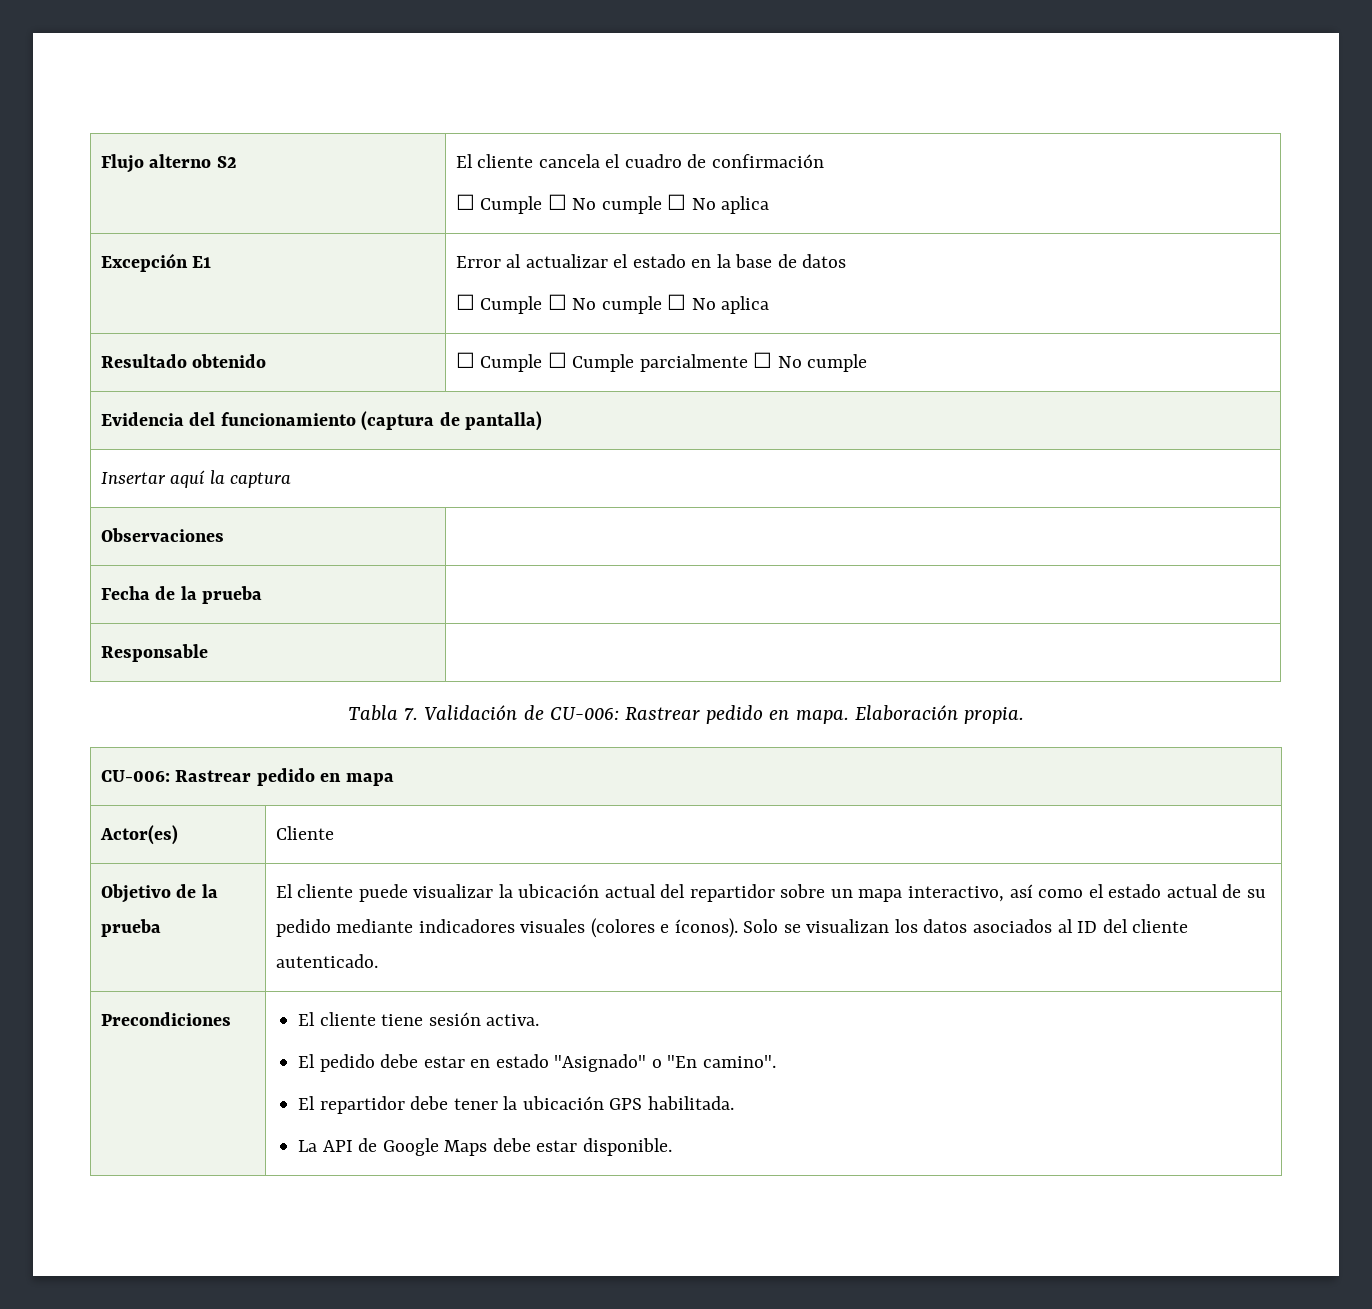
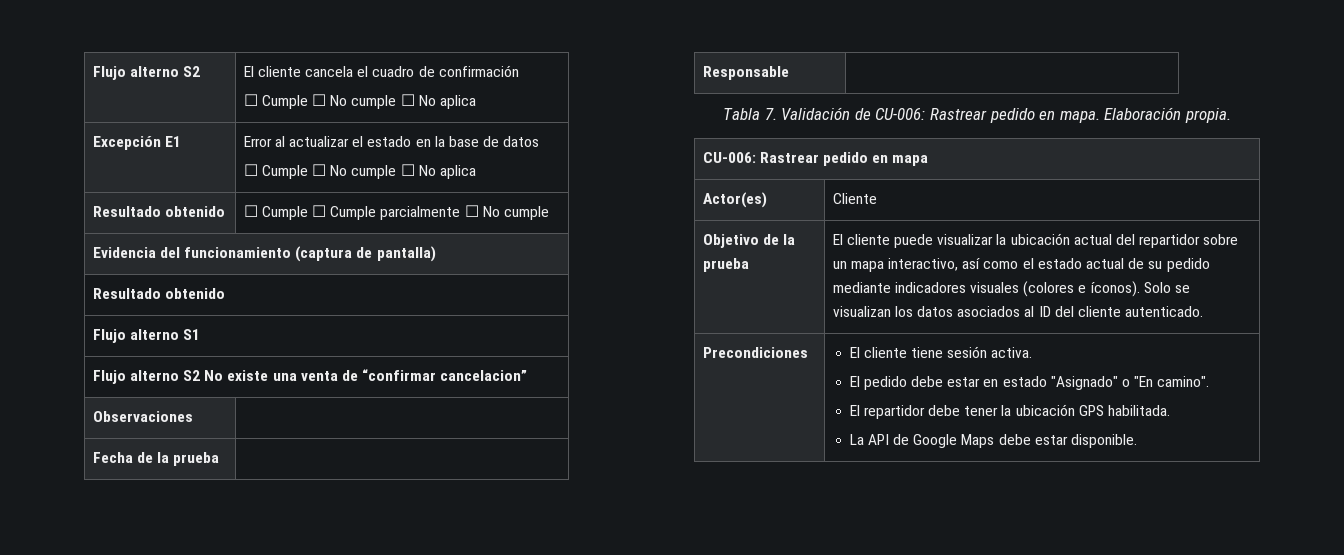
[100,470,292,488] Insertar aquí la captura -> [92,288,225,299] [92,329,201,343] [92,369,528,384] Resultado obtenido // Flujo alterno S1 // Flujo alterno S2 No existe una venta de “confirmar cancelacion”

